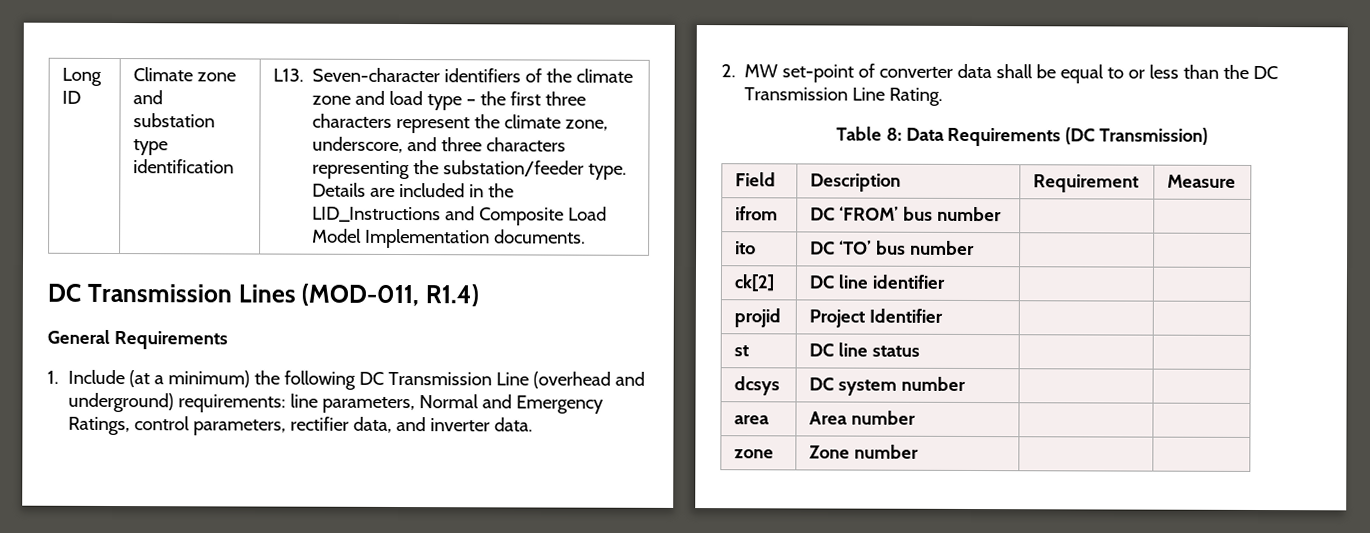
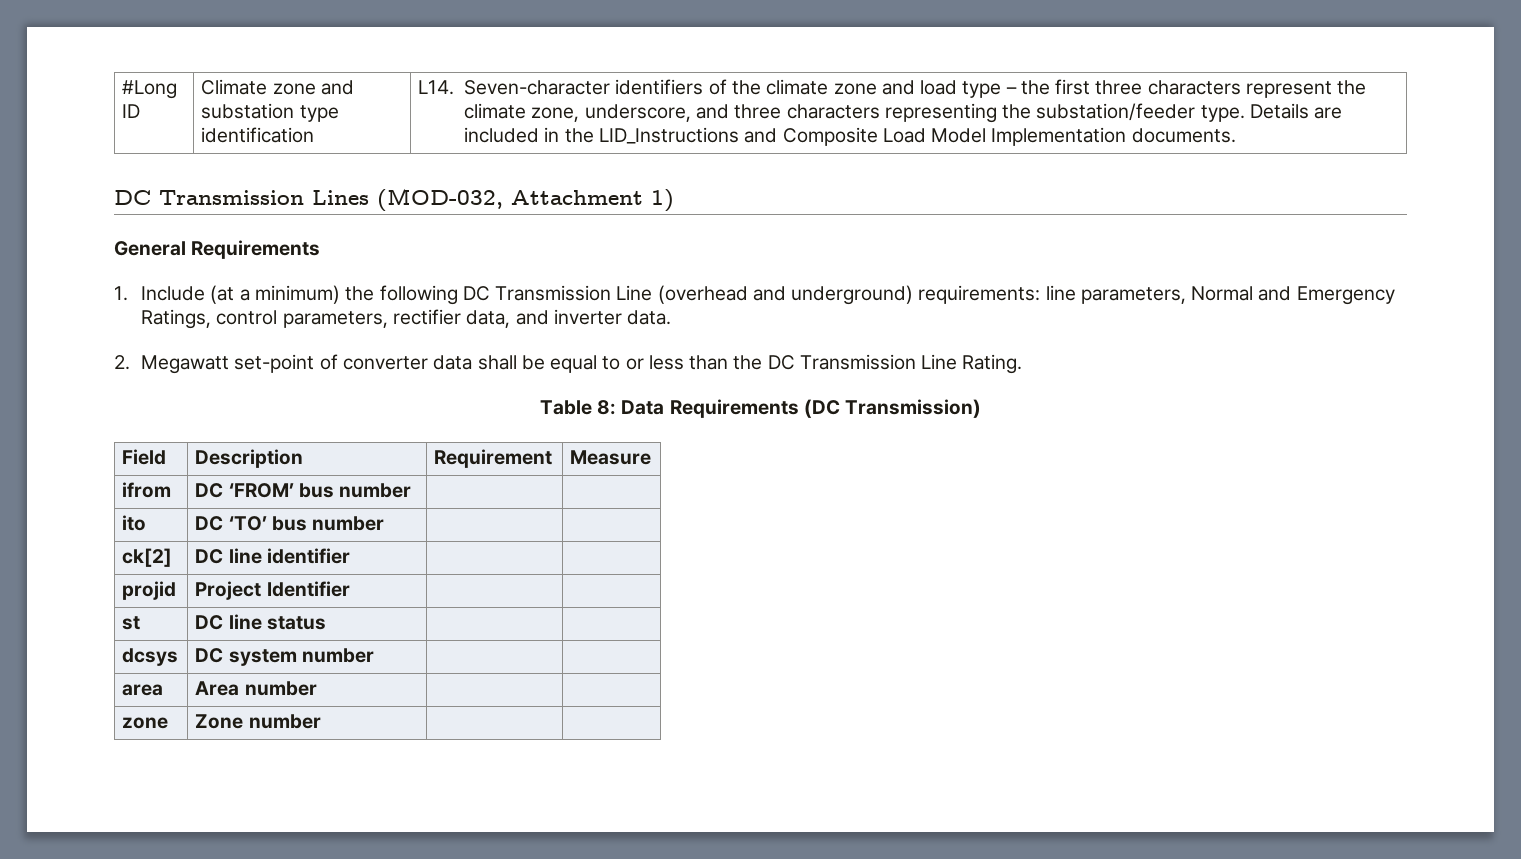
[62,67,103,86] Long -> [122,80,178,99] #Long
[273,68,305,82] L13. -> [418,80,455,95] L14.
[301,283,479,307] (MOD-011, R1.4) -> [377,188,674,212] (MOD-032, Attachment 1)
[744,64,779,78] MW -> [141,355,230,374] Megawatt

